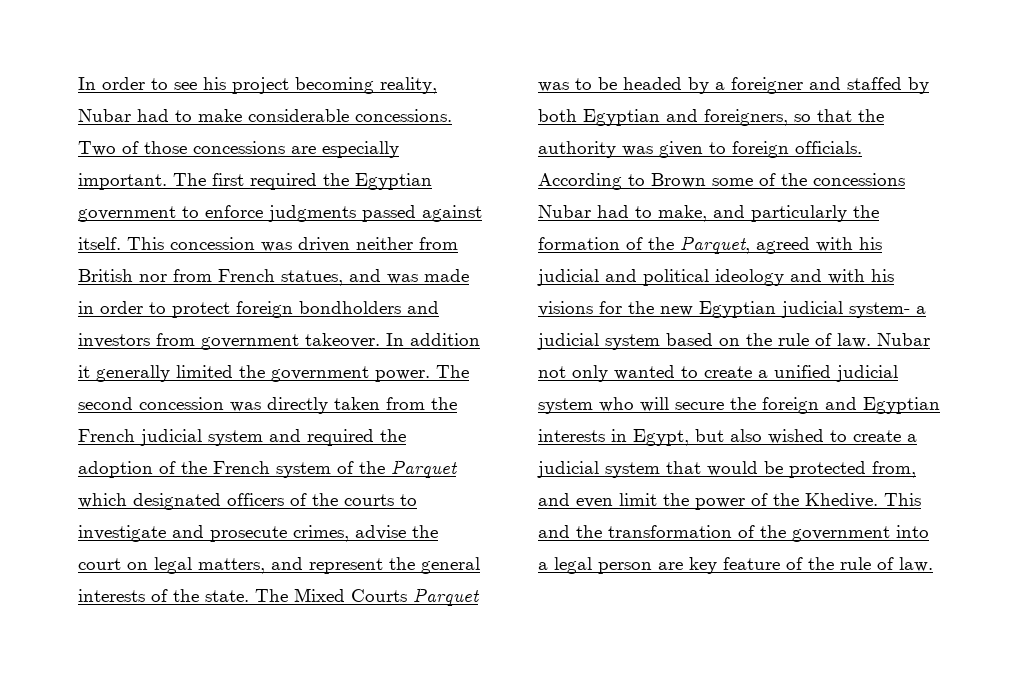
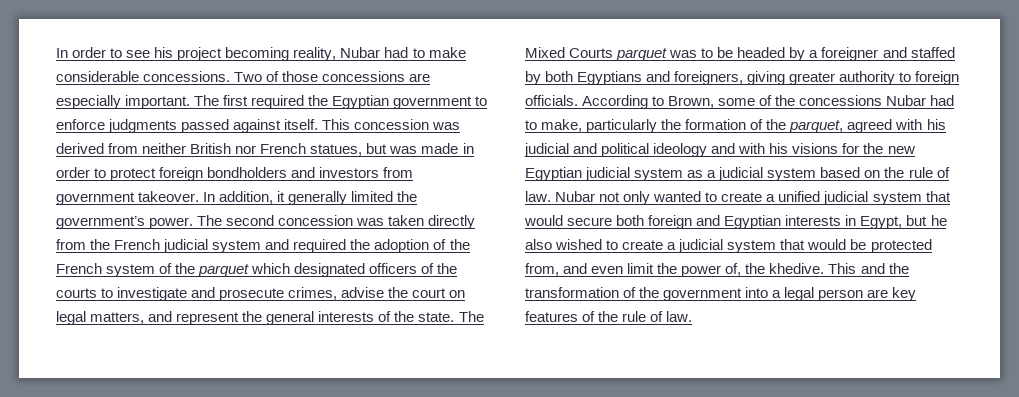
[298,237,458,252] driven neither from -> [56,143,187,154] derived from neither
[173,269,212,282] from -> (257, 149) none
[349,269,381,282] and -> [366,143,388,154] but
[410,333,480,346] addition -> [219,191,274,204] addition,
[271,366,369,382] government -> [56,216,145,229] government’s
[267,397,380,414] directly taken -> [388,215,476,229] taken directly
[391,460,458,478] Parquet -> [198,264,250,277] parquet
[413,588,480,606] Parquet -> [616,48,668,61] parquet
[583,109,660,126] Egyptian -> [577,71,643,85] Egyptians
[794,109,884,122] [538,141,703,158] so that the authority was given -> [747,71,896,85] giving greater authority
[651,173,706,188] Brown -> [668,96,715,108] Brown,
[713,205,745,218] and -> (583, 125) none
[680,236,750,254] Parquet, -> [789,120,844,133] parquet,
[849,302,910,318] system- -> [634,168,704,181] system as
[599,397,756,412] who will secure the -> [925,191,951,202] [524,215,645,226] that would secure both
(724, 435) none -> [930,215,947,226] he
[751,493,878,508] of the Khedive. -> [725,263,825,276] of, the khedive.
[723,557,780,570] feature -> [525,311,578,322] features

